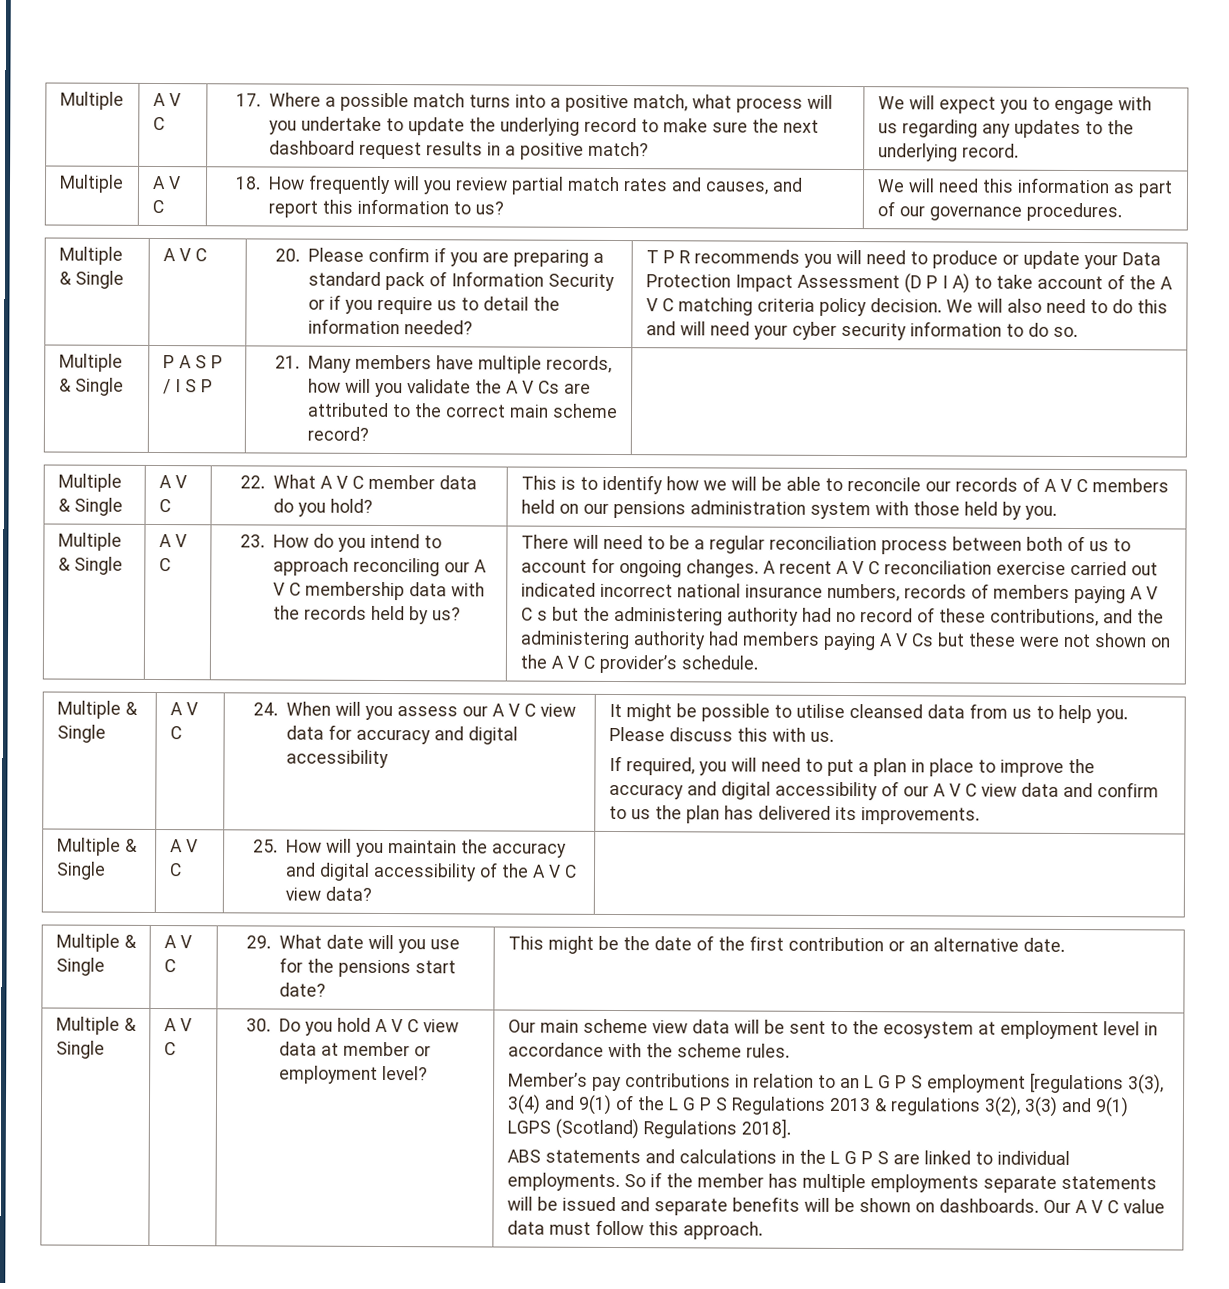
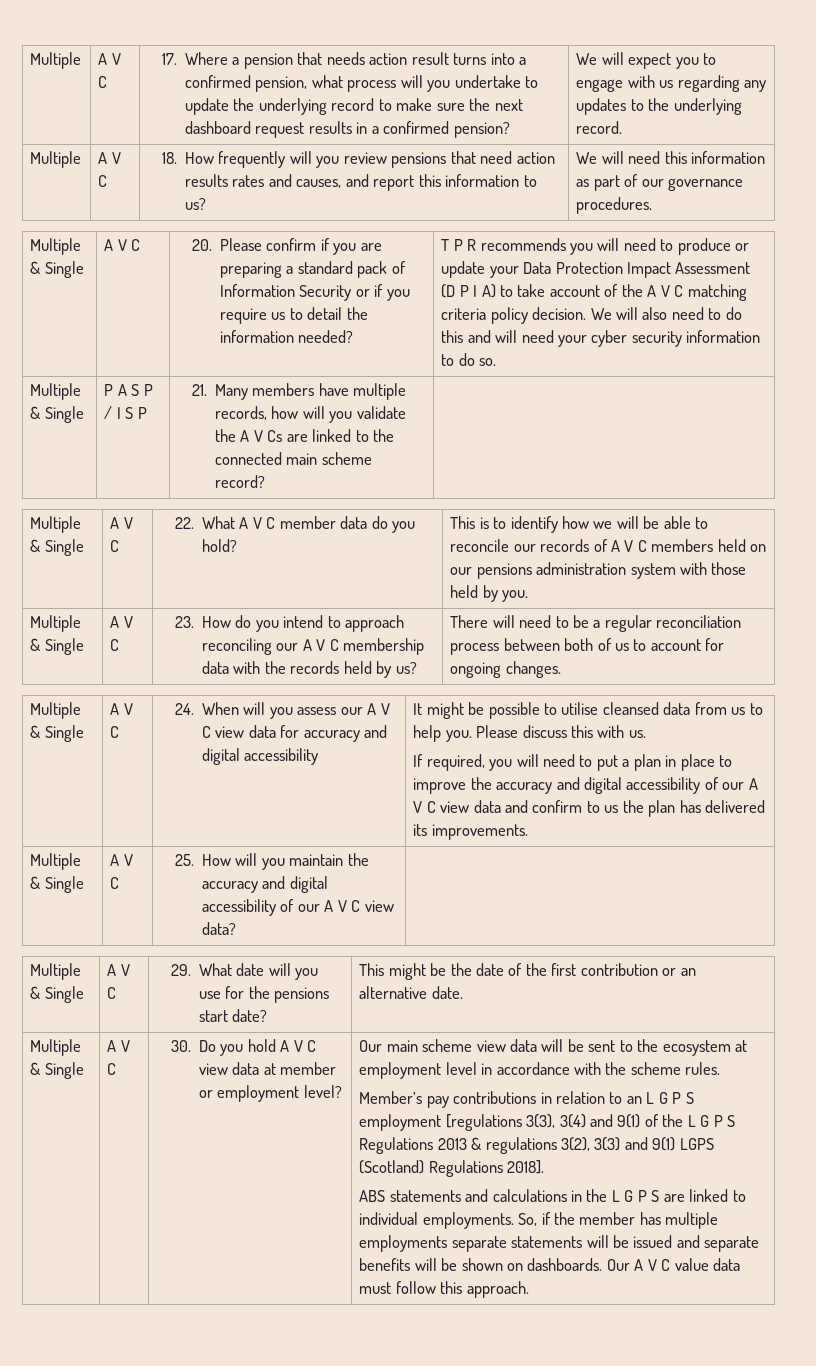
[339,92,465,112] possible match -> [243,52,449,69] pension that needs action result
[564,94,688,113] positive match, -> [184,75,308,92] confirmed pension,
[519,141,649,160] positive match? -> [383,121,510,138] confirmed pension?
[510,176,620,195] partial match -> [391,151,555,168] [184,174,228,187] pensions that need action results
[306,402,506,418] attributed to the correct -> [312,429,395,442] [214,452,282,465] linked to the connected
[762,560,1158,576] [520,582,1158,604] [520,606,1164,627] [519,630,1171,651] [519,654,758,674] A recent A V C reconciliation exercise carried out indicated incorrect national insurance numbers, records of members paying A V C s but the administering authority had no record of these contributions, and the administering authority had members paying A V Cs but these were not shown on the A V C provider’s schedule. -> (561, 669) none
[500,863,529,878] the -> [297,904,320,912] our
[623,1174,646,1188] So -> [518,1213,538,1226] So,

